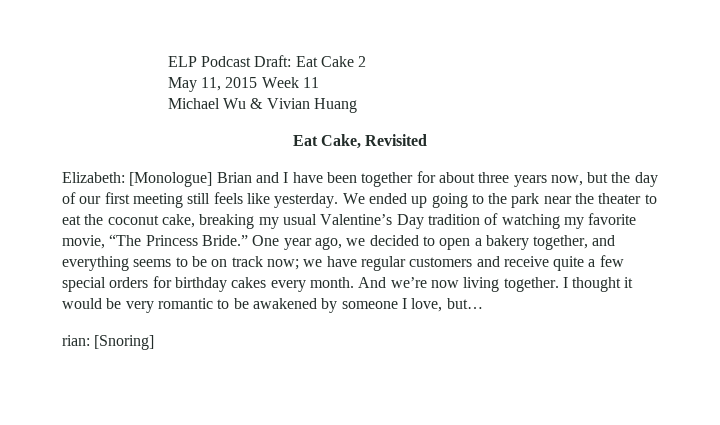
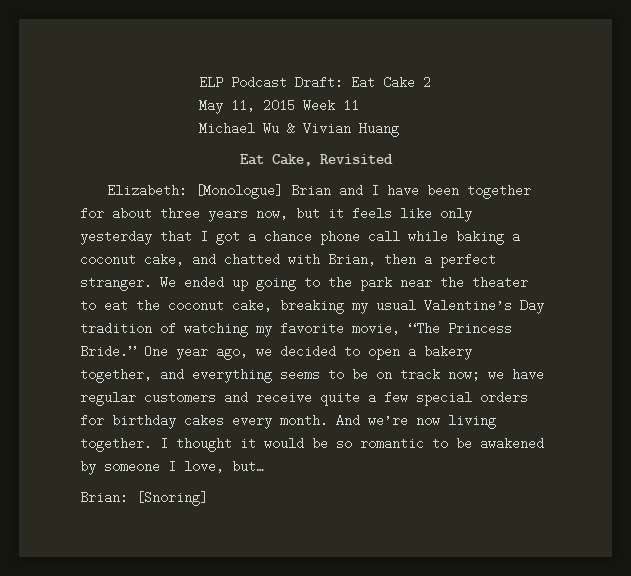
[611,172,658,187] [62,192,339,208] the day of our first meeting still feels like yesterday. -> [328,207,472,222] [80,230,520,245] [80,253,496,268] [80,276,152,291] it feels like only yesterday that I got a chance phone call while baking a coconut cake, and chatted with Brian, then a perfect stranger.
[125,301,154,313] very -> [336,441,352,448] so
[62,335,90,346] rian: -> [80,491,128,504] Brian:

